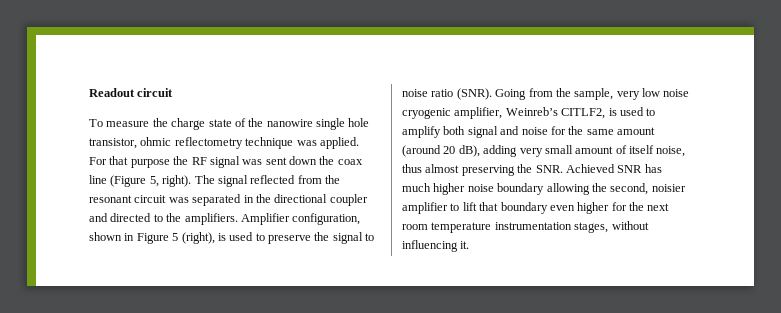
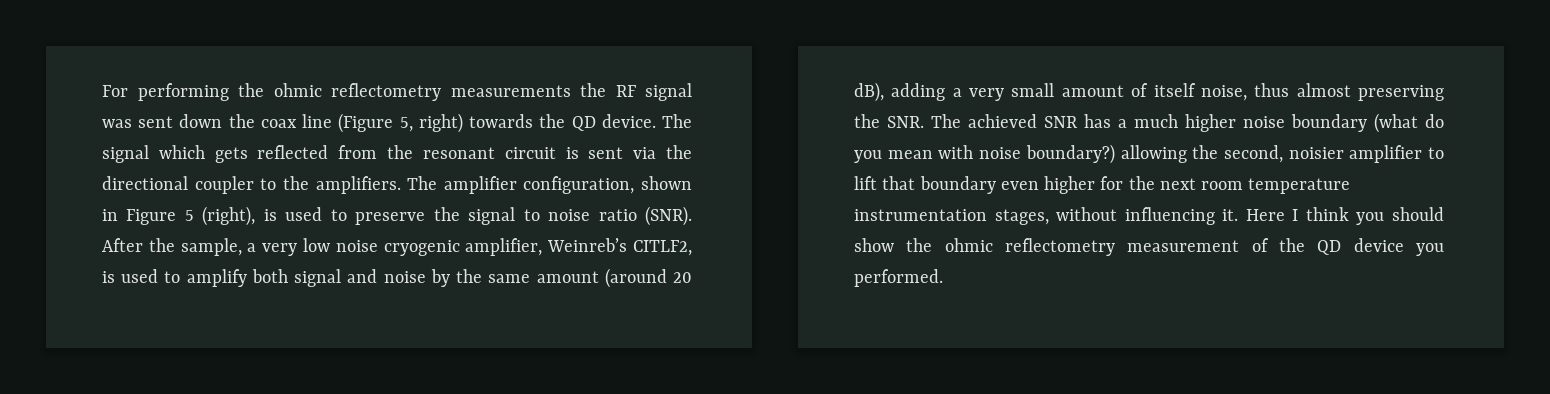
[89,88,174,97] [89,118,370,130] [89,137,359,149] [89,156,170,168] Readout circuit // To measure the charge state of the nanowire single hole transistor, ohmic reflectometry technique was applied. For that purpose -> [102,83,571,101] For performing the ohmic reflectometry measurements
[162,175,248,187] right). The signal -> [418,113,692,133] [102,145,248,163] right) towards the QD device. The signal which gets
[168,194,254,206] was separated in -> [565,147,657,159] is sent via
[89,213,152,222] and directed -> (254, 185) none
[240,213,290,225] Amplifier -> [407,176,517,194] The amplifier
[495,88,553,100] Going from -> [102,238,143,252] After
(614, 94) none -> [247,243,257,252] a
[550,126,566,135] for -> [430,269,450,287] by
(518, 151) none -> [952,88,962,97] a
[565,164,615,173] Achieved -> [931,114,1037,128] The achieved
(662, 168) none -> [1118,119,1127,128] a
(545, 189) none -> [1374,113,1444,133] [854,144,1115,164] (what do you mean with noise boundary?)
(470, 245) none -> [1245,207,1444,225] [854,238,1444,256] [854,269,943,287] Here I think you should show the ohmic reflectometry measurement of the QD device you performed.

